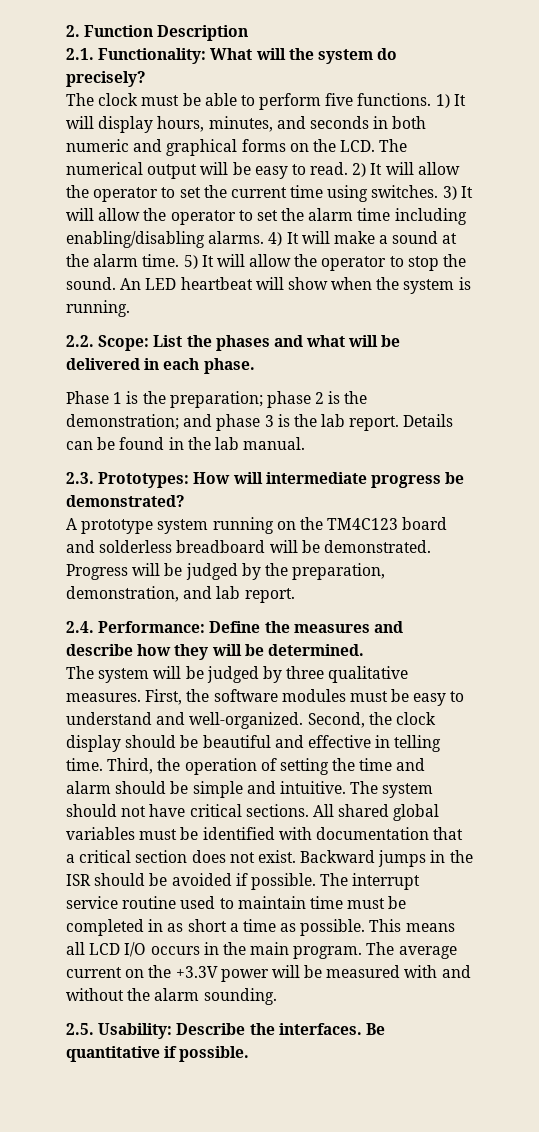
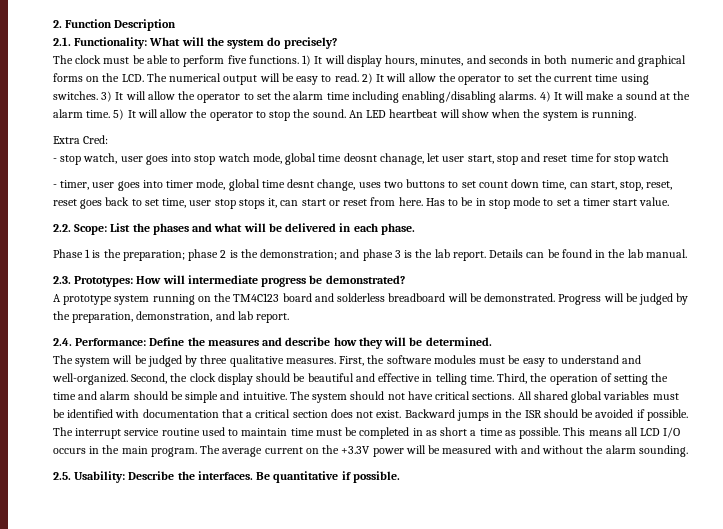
(130, 308) none -> [53,135,109,144] [53,153,670,165] [53,179,673,191] [53,197,670,209] // Extra Cred: // - stop watch, user goes into stop watch mode, global time deosnt chanage, let user start, stop and reset time for stop watch // - timer, user goes into timer mode, global time desnt change, uses two buttons to set count down time, can start, stop, reset, reset goes back to set time, user stop stops it, can start or reset from here. Has to be in stop mode to set a timer start value.

